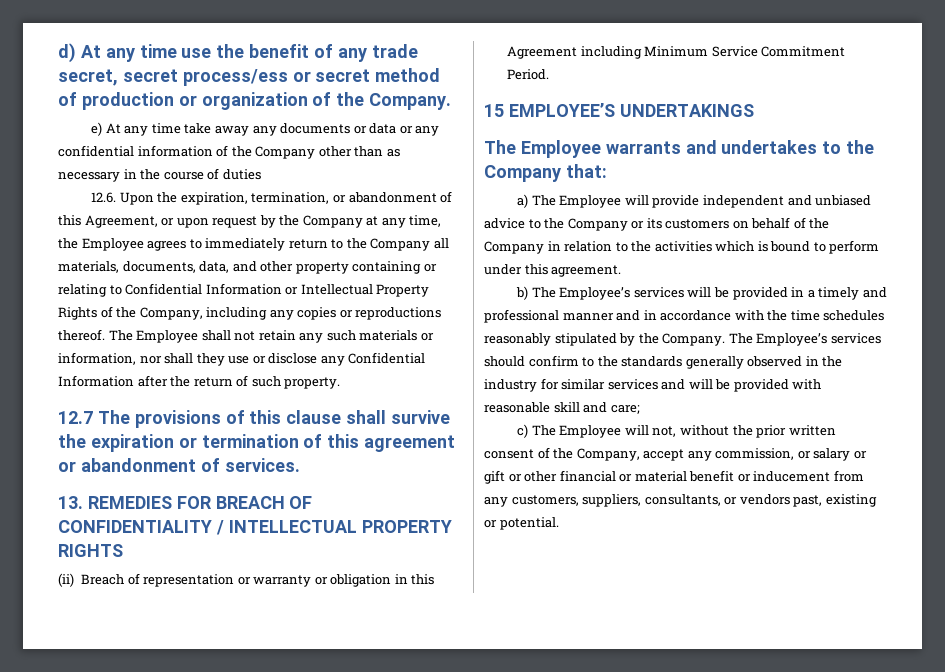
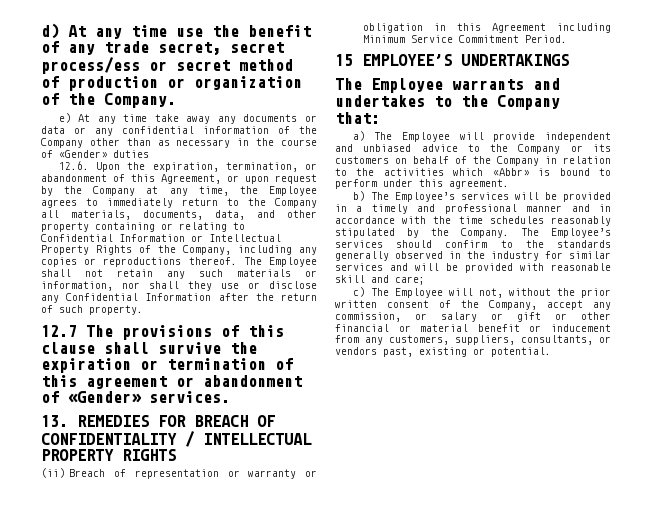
(220, 174) none -> [59,150,107,158] «Gender»
(220, 465) none -> [68,391,141,403] «Gender»
(755, 246) none -> [492,168,529,176] «Abbr»

